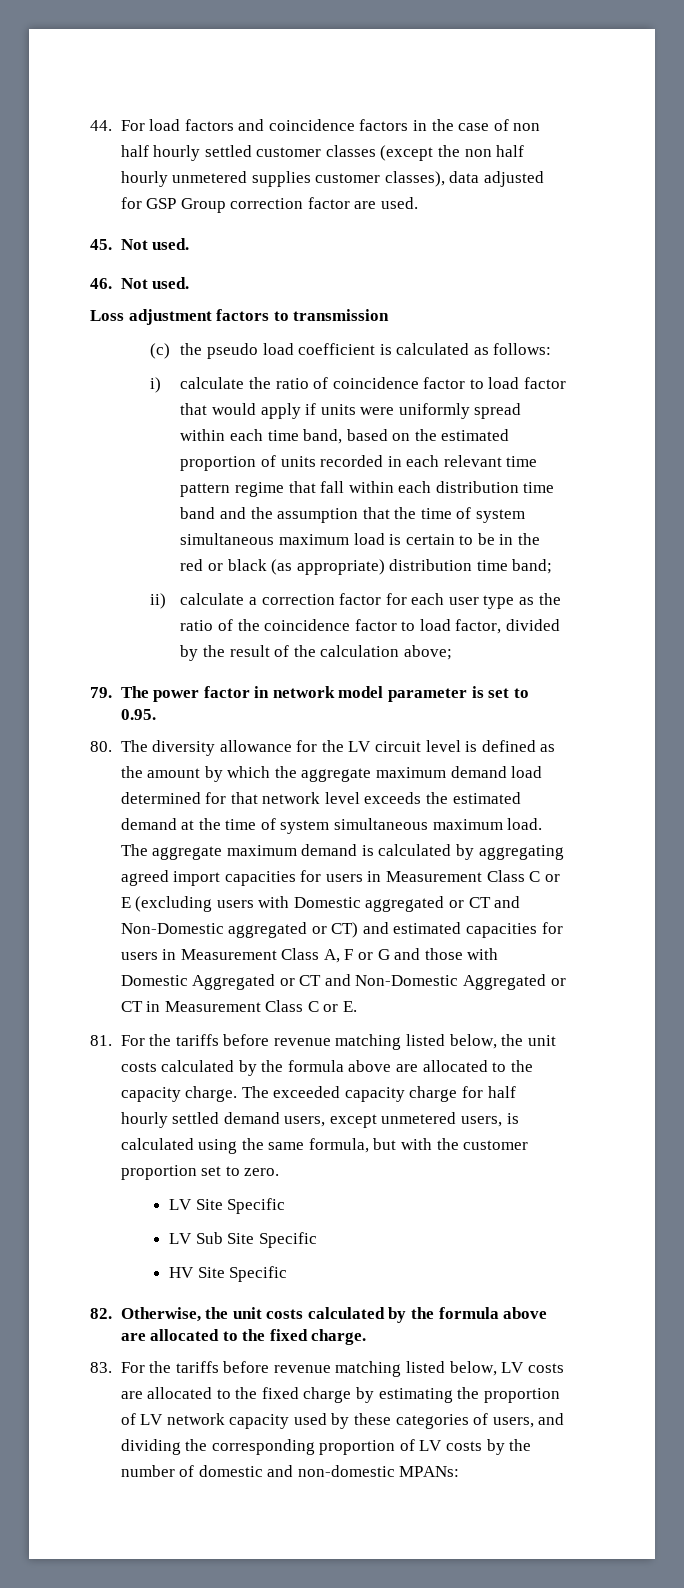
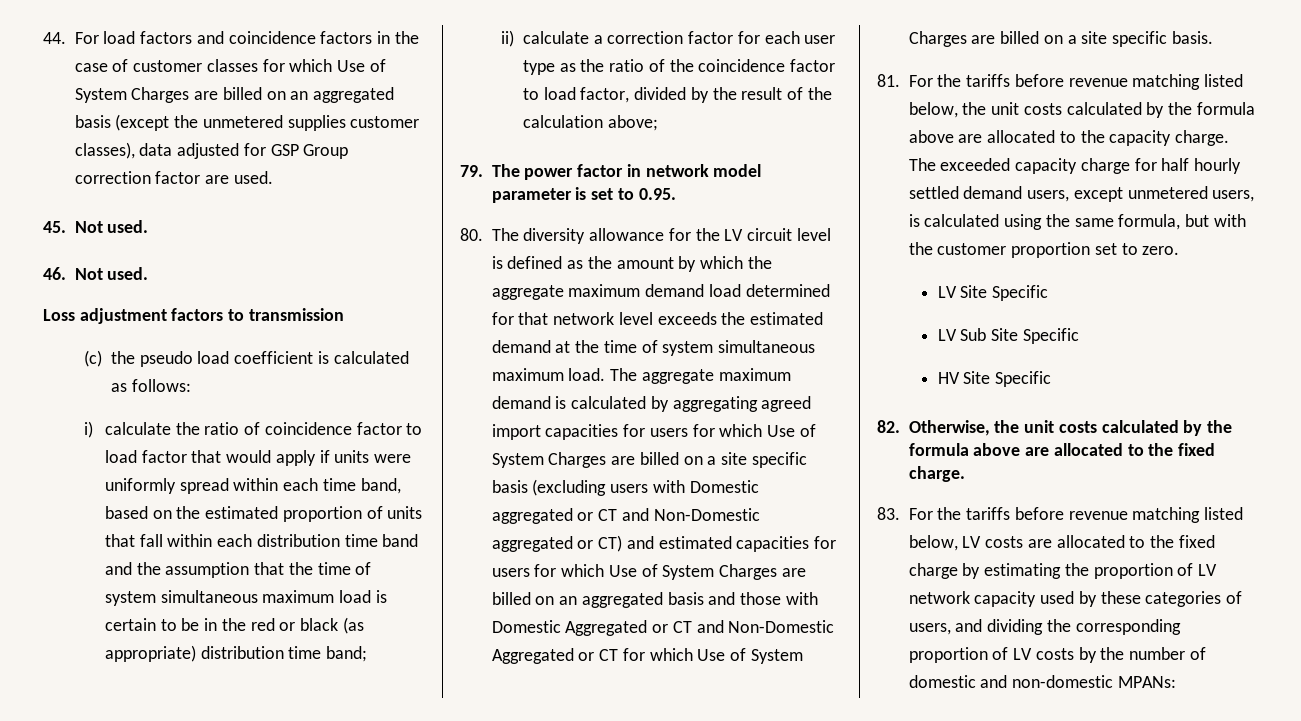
[513,123,541,131] [120,145,525,161] [120,171,168,187] non half hourly settled customer classes (except the non half hourly -> [133,59,386,72] [74,87,395,103] [74,114,199,131] customer classes for which Use of System Charges are billed on an aggregated basis (except the
[320,455,538,467] [180,482,284,497] recorded in each relevant time pattern regime -> (423, 512) none
[367,870,560,882] [120,897,131,908] in Measurement Class C or E -> [692,424,816,437] [491,452,807,468] [491,480,528,493] for which Use of System Charges are billed on a site specific basis
[162,948,390,963] in Measurement Class A, F or G -> [534,564,806,580] [491,592,704,608] for which Use of System Charges are billed on an aggregated basis
[146,1000,358,1012] in Measurement Class C or E. -> [622,648,803,664] [908,31,1213,47] for which Use of System Charges are billed on a site specific basis.

